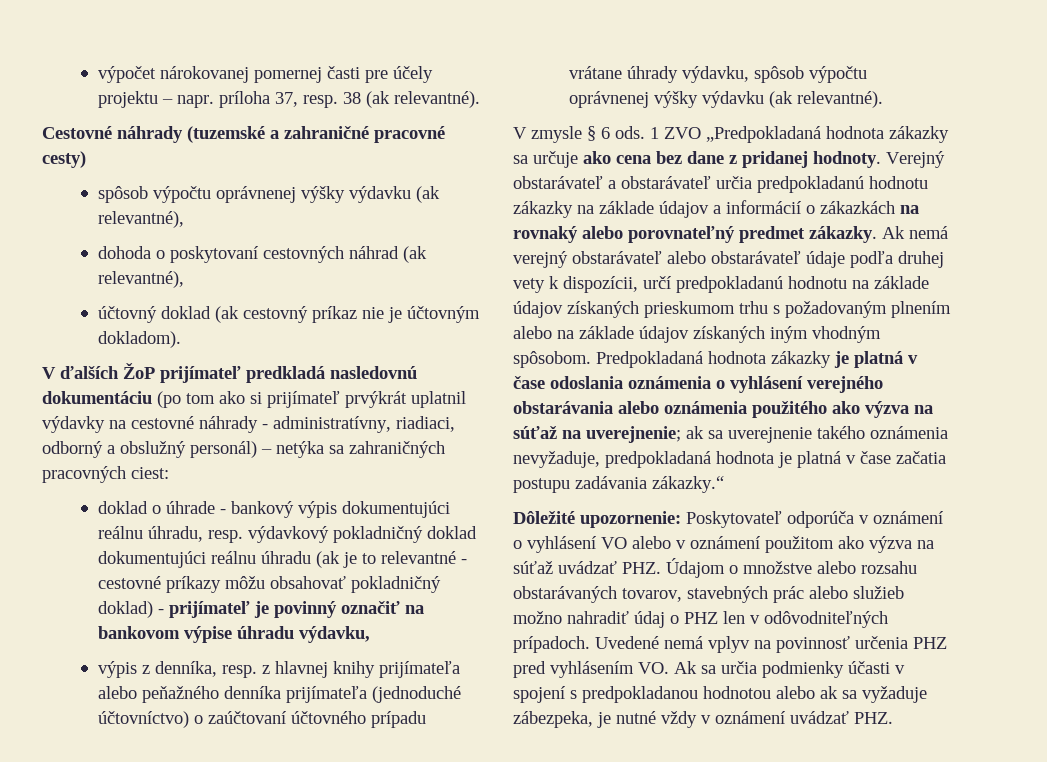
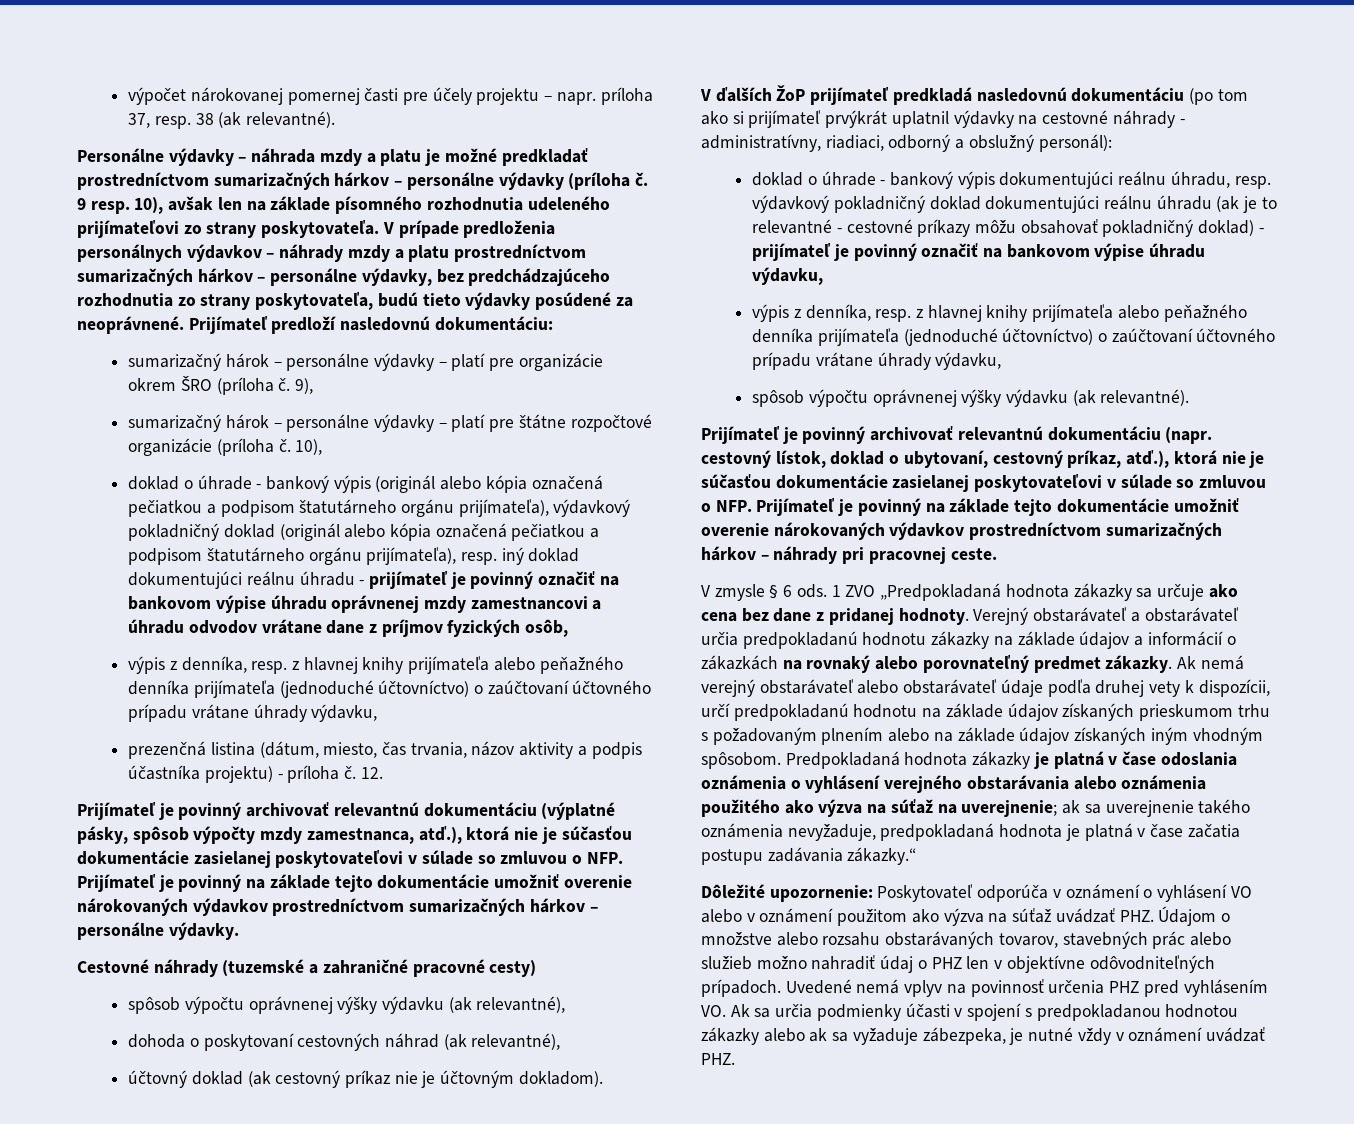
(481, 99) none -> [77,148,588,166] [77,172,649,190] [77,196,610,214] [77,220,556,238] [77,244,587,262] [77,268,611,286] [77,292,633,310] [77,316,553,334] [128,353,603,371] [128,376,313,395] [128,414,652,432] [128,438,323,456] [128,475,603,493] [128,499,631,517] [128,523,600,541] [128,547,580,565] [128,571,619,589] [128,595,602,613] [128,619,569,637] [128,656,623,674] [128,680,652,698] [128,704,378,722] [128,741,642,759] [128,765,383,783] [77,802,616,820] [77,826,632,844] [77,850,623,868] [77,874,632,892] [77,898,598,916] [77,922,239,940] // Personálne výdavky – náhrada mzdy a platu je možné predkladať prostredníctvom sumarizačných hárkov – personálne výdavky (príloha č. 9 resp. 10), avšak len na základe písomného rozhodnutia udeleného prijímateľovi zo strany poskytovateľa. V prípade predloženia personálnych výdavkov – náhrady mzdy a platu prostredníctvom sumarizačných hárkov – personálne výdavky, bez predchádzajúceho rozhodnutia zo strany poskytovateľa, budú tieto výdavky posúdené za neoprávnené. Prijímateľ predloží nasledovnú dokumentáciu: // sumarizačný hárok – personálne výdavky – platí pre organizácie okrem ŠRO (príloha č. 9), // sumarizačný hárok – personálne výdavky – platí pre štátne rozpočtové organizácie (príloha č. 10), // doklad o úhrade - bankový výpis (originál alebo kópia označená pečiatkou a podpisom štatutárneho orgánu prijímateľa), výdavkový pokladničný doklad (originál alebo kópia označená pečiatkou a podpisom štatutárneho orgánu prijímateľa), resp. iný doklad dokumentujúci reálnu úhradu - prijímateľ je povinný označiť na bankovom výpise úhradu oprávnenej mzdy zamestnancovi a úhradu odvodov vrátane dane z príjmov fyzických osôb, // výpis z denníka, resp. z hlavnej knihy prijímateľa alebo peňažného denníka prijímateľa (jednoduché účtovníctvo) o zaúčtovaní účtovného prípadu vrátane úhrady výdavku, // prezenčná listina (dátum, miesto, čas trvania, názov aktivity a podpis účastníka projektu) - príloha č. 12. // Prijímateľ je povinný archivovať relevantnú dokumentáciu (výplatné pásky, spôsob výpočty mzdy zamestnanca, atď.), ktorá nie je súčasťou dokumentácie zasielanej poskytovateľovi v súlade so zmluvou o NFP. Prijímateľ je povinný na základe tejto dokumentácie umožniť overenie nárokovaných výdavkov prostredníctvom sumarizačných hárkov – personálne výdavky.
[190,441,445,458] [42,466,169,483] personál) – netýka sa zahraničných pracovných ciest: -> [1038,134,1112,152] personál):
(750, 74) none -> (1002, 361) //
(884, 99) none -> [701,426,1213,444] [701,450,1265,468] [701,474,1267,492] [701,498,1239,516] [701,522,1222,540] [701,546,997,564] // Prijímateľ je povinný archivovať relevantnú dokumentáciu (napr. cestovný lístok, doklad o ubytovaní, cestovný príkaz, atď.), ktorá nie je súčasťou dokumentácie zasielanej poskytovateľovi v súlade so zmluvou o NFP. Prijímateľ je povinný na základe tejto dokumentácie umožniť overenie nárokovaných výdavkov prostredníctvom sumarizačných hárkov – náhrady pri pracovnej ceste.
(760, 619) none -> [1006,955,1085,973] objektívne
(771, 692) none -> [701,1027,759,1045] zákazky

